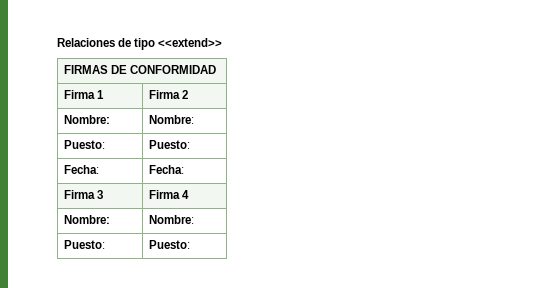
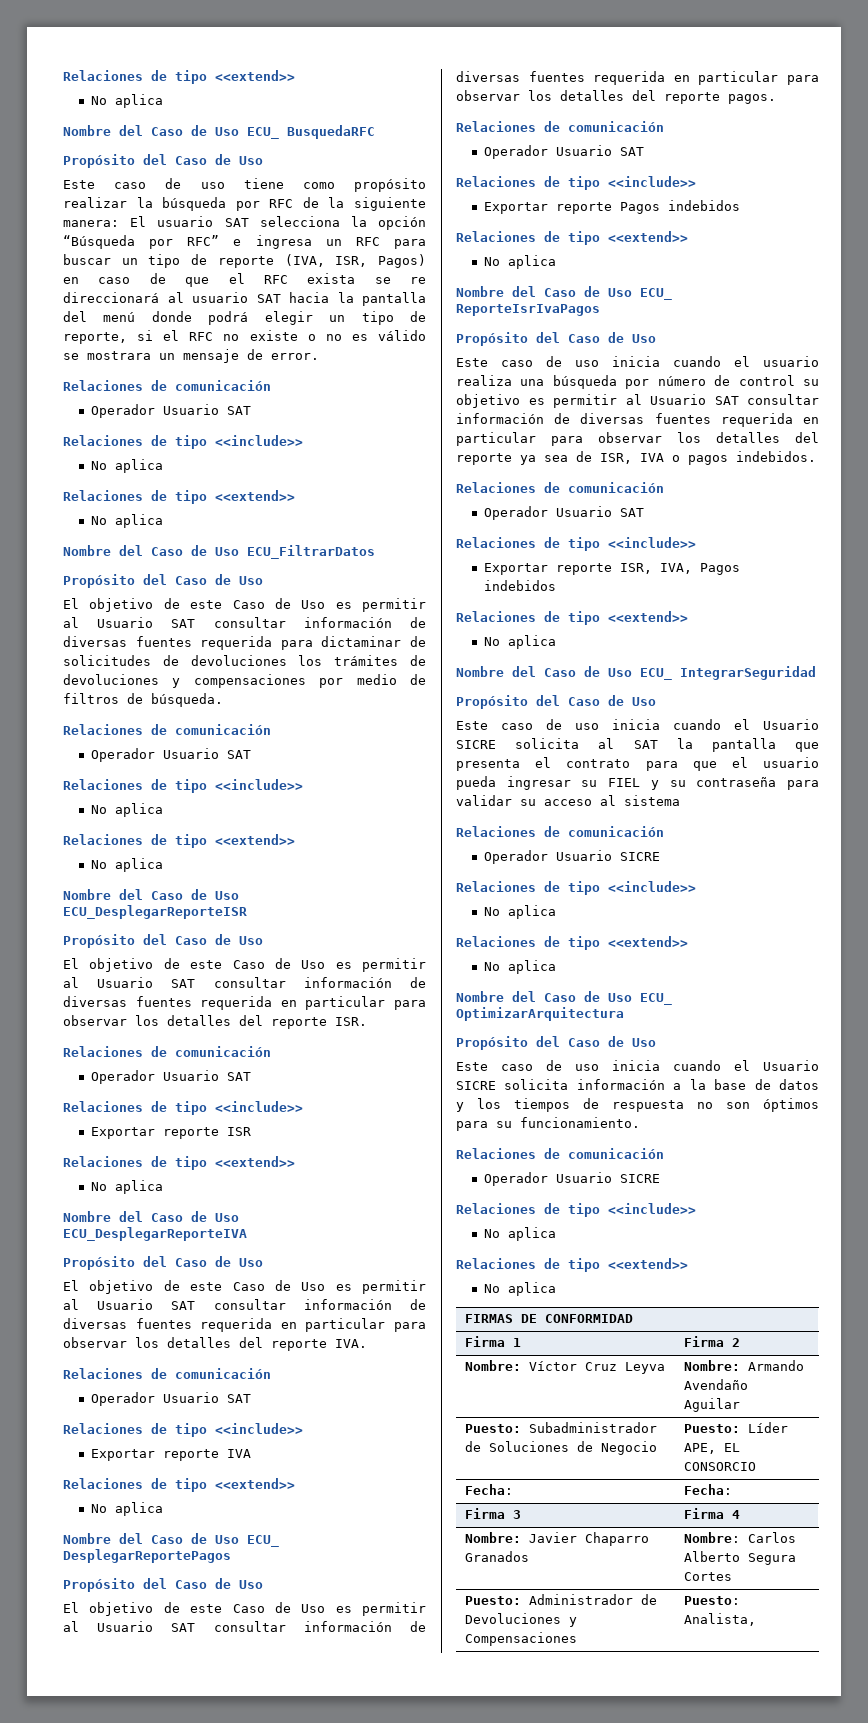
[57,38,223,50] Relaciones de tipo <<extend>> -> [63,70,295,84] [90,94,163,108] [63,125,375,139] [63,154,263,168] [63,178,426,192] [63,197,426,211] [63,216,426,230] [63,235,427,249] [63,254,427,268] [63,273,426,287] [63,292,426,306] [63,311,427,325] [63,330,426,344] [63,349,319,363] [63,380,271,391] [90,404,251,418] [63,435,303,449] [90,459,163,473] [63,490,295,504] [90,514,163,528] [63,545,375,559] [63,574,263,588] [63,598,426,612] [63,617,426,628] [63,636,426,650] [63,655,426,666] [63,674,426,688] [63,693,223,707] [63,724,271,735] [90,748,251,762] [63,779,303,793] [90,803,163,817] [63,834,295,848] [90,858,163,872] [63,889,239,900] [63,905,247,919] [63,934,263,948] [63,958,426,972] [63,977,426,988] [63,996,426,1010] [63,1015,367,1029] [63,1046,271,1057] [90,1070,251,1084] [63,1101,303,1115] [90,1127,251,1139] [63,1156,295,1170] [90,1180,163,1194] [63,1211,239,1222] [63,1227,247,1241] [63,1256,263,1270] [63,1280,426,1294] [63,1299,426,1310] [63,1318,426,1332] [63,1337,367,1351] [63,1368,271,1379] [90,1392,251,1406] [63,1423,303,1437] [90,1449,251,1461] [63,1478,295,1492] [90,1502,163,1516] [63,1533,279,1547] [63,1549,231,1563] [63,1578,263,1592] [63,1602,426,1616] [63,1621,426,1632] [456,71,819,85] [456,90,776,104] [456,121,664,132] [483,145,644,159] [456,176,696,190] [483,200,740,214] [456,231,688,245] [483,255,556,269] [456,286,672,300] [456,304,600,316] [456,332,656,346] [456,356,819,367] [456,375,819,389] [456,394,819,408] [456,413,819,427] [456,432,819,446] [456,451,816,465] [456,482,664,493] [483,506,644,520] [456,537,696,551] [483,563,740,575] [483,580,556,591] [456,611,688,625] [483,635,556,649] [456,666,816,680] [456,695,656,709] [456,719,819,730] [456,738,819,752] [456,757,819,771] [456,776,819,790] [456,795,680,806] [456,826,664,837] [483,850,660,864] [456,881,696,895] [483,905,556,919] [456,936,688,950] [483,960,556,974] [456,991,672,1005] [456,1007,624,1021] [456,1036,656,1050] [456,1060,819,1071] [456,1079,819,1090] [456,1098,819,1112] [456,1117,640,1131] [456,1148,664,1159] [483,1172,660,1186] [456,1203,696,1217] [483,1227,556,1241] [456,1258,688,1272] [483,1282,556,1296] Relaciones de tipo <<extend>> // No aplica // Nombre del Caso de Uso ECU_ BusquedaRFC // Propósito del Caso de Uso // Este caso de uso tiene como propósito realizar la búsqueda por RFC de la siguiente manera: El usuario SAT selecciona la opción “Búsqueda por RFC” e ingresa un RFC para buscar un tipo de reporte (IVA, ISR, Pagos) en caso de que el RFC exista se re direccionará al usuario SAT hacia la pantalla del menú donde podrá elegir un tipo de reporte, si el RFC no existe o no es válido se mostrara un mensaje de error. // Relaciones de comunicación // Operador Usuario SAT // Relaciones de tipo <<include>> // No aplica // Relaciones de tipo <<extend>> // No aplica // Nombre del Caso de Uso ECU_FiltrarDatos // Propósito del Caso de Uso // El objetivo de este Caso de Uso es permitir al Usuario SAT consultar información de diversas fuentes requerida para dictaminar de solicitudes de devoluciones los trámites de devoluciones y compensaciones por medio de filtros de búsqueda. // Relaciones de comunicación // Operador Usuario SAT // Relaciones de tipo <<include>> // No aplica // Relaciones de tipo <<extend>> // No aplica // Nombre del Caso de Uso ECU_DesplegarReporteISR // Propósito del Caso de Uso // El objetivo de este Caso de Uso es permitir al Usuario SAT consultar información de diversas fuentes requerida en particular para observar los detalles del reporte ISR. // Relaciones de comunicación // Operador Usuario SAT // Relaciones de tipo <<include>> // Exportar reporte ISR // Relaciones de tipo <<extend>> // No aplica // Nombre del Caso de Uso ECU_DesplegarReporteIVA // Propósito del Caso de Uso // El objetivo de este Caso de Uso es permitir al Usuario SAT consultar información de diversas fuentes requerida en particular para observar los detalles del reporte IVA. // Relaciones de comunicación // Operador Usuario SAT // Relaciones de tipo <<include>> // Exportar reporte IVA // Relaciones de tipo <<extend>> // No aplica // Nombre del Caso de Uso ECU_ DesplegarReportePagos // Propósito del Caso de Uso // El objetivo de este Caso de Uso es permitir al Usuario SAT consultar información de diversas fuentes requerida en particular para observar los detalles del reporte pagos. // Relaciones de comunicación // Operador Usuario SAT // Relaciones de tipo <<include>> // Exportar reporte Pagos indebidos // Relaciones de tipo <<extend>> // No aplica // Nombre del Caso de Uso ECU_ ReporteIsrIvaPagos // Propósito del Caso de Uso // Este caso de uso inicia cuando el usuario realiza una búsqueda por número de control su objetivo es permitir al Usuario SAT consultar información de diversas fuentes requerida en particular para observar los detalles del reporte ya sea de ISR, IVA o pagos indebidos. // Relaciones de comunicación // Operador Usuario SAT // Relaciones de tipo <<include>> // Exportar reporte ISR, IVA, Pagos indebidos // Relaciones de tipo <<extend>> // No aplica // Nombre del Caso de Uso ECU_ IntegrarSeguridad // Propósito del Caso de Uso // Este caso de uso inicia cuando el Usuario SICRE solicita al SAT la pantalla que presenta el contrato para que el usuario pueda ingresar su FIEL y su contraseña para validar su acceso al sistema // Relaciones de comunicación // Operador Usuario SICRE // Relaciones de tipo <<include>> // No aplica // Relaciones de tipo <<extend>> // No aplica // Nombre del Caso de Uso ECU_ OptimizarArquitectura // Propósito del Caso de Uso // Este caso de uso inicia cuando el Usuario SICRE solicita información a la base de datos y los tiempos de respuesta no son óptimos para su funcionamiento. // Relaciones de comunicación // Operador Usuario SICRE // Relaciones de tipo <<include>> // No aplica // Relaciones de tipo <<extend>> // No aplica
[149,115,195,124] [64,140,106,149] [149,140,191,149] | Nombre: // Puesto: | Puesto: -> [528,1361,665,1374] [683,1360,804,1371] [683,1379,748,1390] [683,1398,740,1412] [464,1422,657,1433] [464,1441,657,1455] [683,1422,788,1433] [683,1443,740,1454] [683,1462,756,1471] Víctor Cruz Leyva | Nombre: Armando Avendaño Aguilar // Puesto: Subadministrador de Soluciones de Negocio | Puesto: Líder APE, EL CONSORCIO
[149,215,195,224] [64,240,106,249] [149,240,191,249] | Nombre: // Puesto: | Puesto: -> [528,1532,649,1546] [464,1551,529,1562] [683,1532,796,1543] [683,1551,796,1565] [683,1572,732,1581] [464,1594,657,1605] [464,1613,577,1627] [464,1632,577,1646] [683,1596,740,1605] [683,1613,756,1626] Javier Chaparro Granados | Nombre: Carlos Alberto Segura Cortes // Puesto: Administrador de Devoluciones y Compensaciones | Puesto: Analista,

